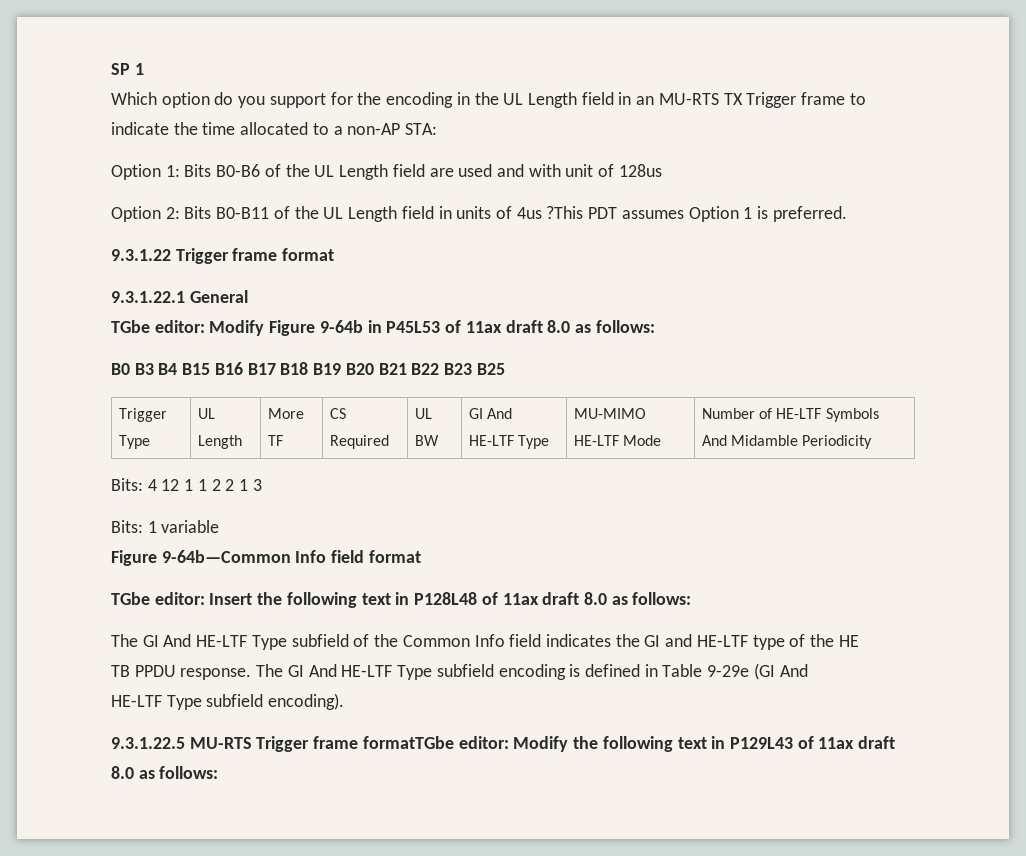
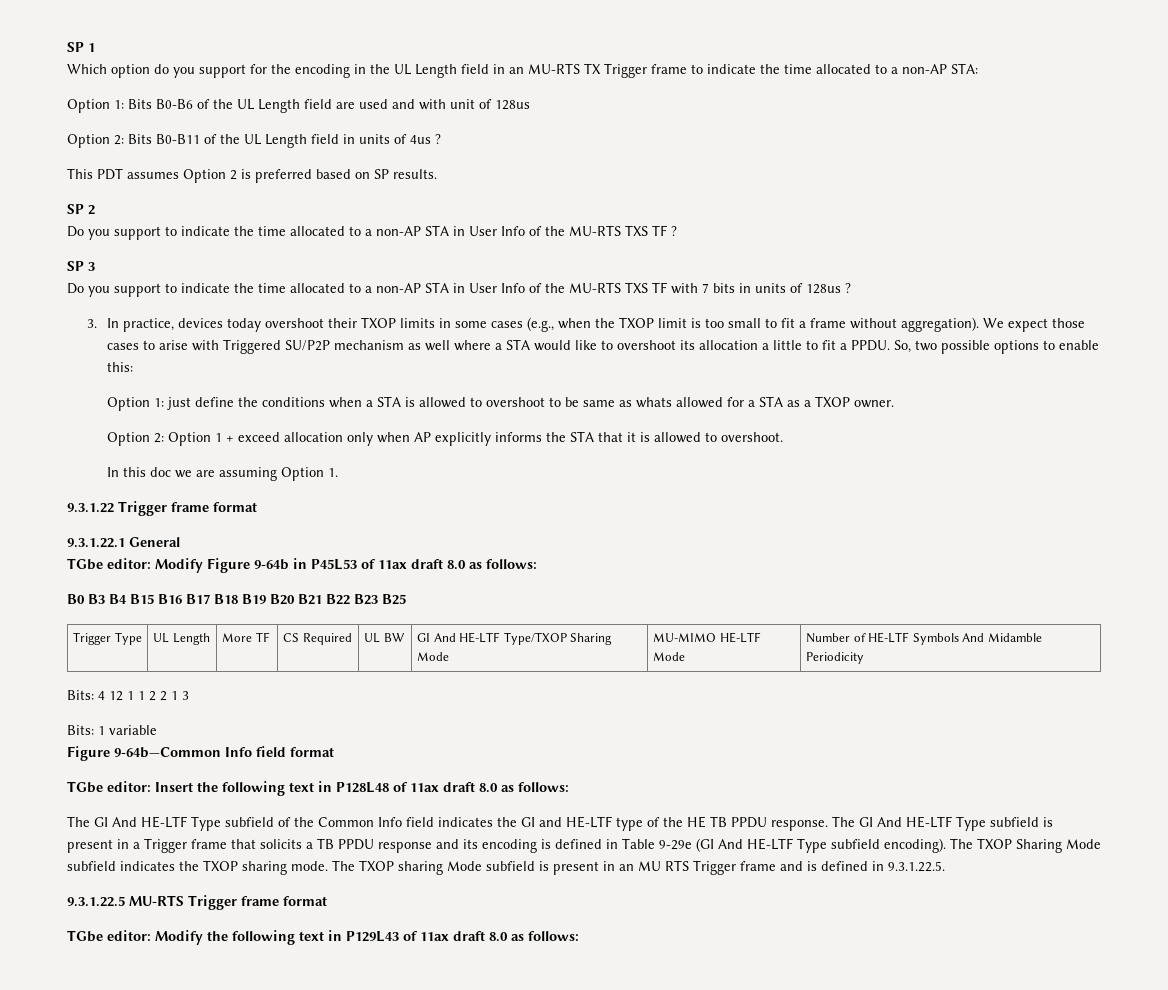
[546,206,584,219] ?This -> [435,134,441,144] [67,168,93,179] ? // This
[743,206,847,222] 1 is preferred. -> [230,169,437,183] [67,204,95,215] [67,225,677,240] [67,261,95,271] [67,282,851,297] [87,317,1086,332] [107,339,1100,354] [107,362,134,372] [107,396,895,411] [107,431,784,446] [107,467,339,481] 2 is preferred based on SP results. // SP 2 // Do you support to indicate the time allocated to a non-AP STA in User Info of the MU-RTS TXS TF ? // SP 3 // Do you support to indicate the time allocated to a non-AP STA in User Info of the MU-RTS TXS TF with 7 bits in units of 128us ? // 3. In practice, devices today overshoot their TXOP limits in some cases (e.g., when the TXOP limit is too small to fit a frame without aggregation). We expect those cases to arise with Triggered SU/P2P mechanism as well where a STA would like to overshoot its allocation a little to fit a PPDU. So, two possible options to enable this: // Option 1: just define the conditions when a STA is allowed to overshoot to be same as whats allowed for a STA as a TXOP owner. // Option 2: Option 1 + exceed allocation only when AP explicitly informs the STA that it is allowed to overshoot. // In this doc we are assuming Option 1.
[518,435,550,449] Type -> [503,632,613,645] [417,652,450,661] Type/TXOP Sharing Mode
(859, 641) // -> (706, 822) none
(494, 670) none -> [1043,817,1053,827] [67,838,478,853] is present in a Trigger frame that solicits a TB PPDU response and its
(808, 670) // -> (743, 844) none
(345, 701) none -> [950,838,1101,853] [67,860,945,875] The TXOP Sharing Mode subfield indicates the TXOP sharing mode. The TXOP sharing Mode subfield is present in an MU RTS Trigger frame and is defined in 9.3.1.22.5.
[362,736,454,749] formatTGbe -> [283,896,327,906] [67,930,103,942] format // TGbe

